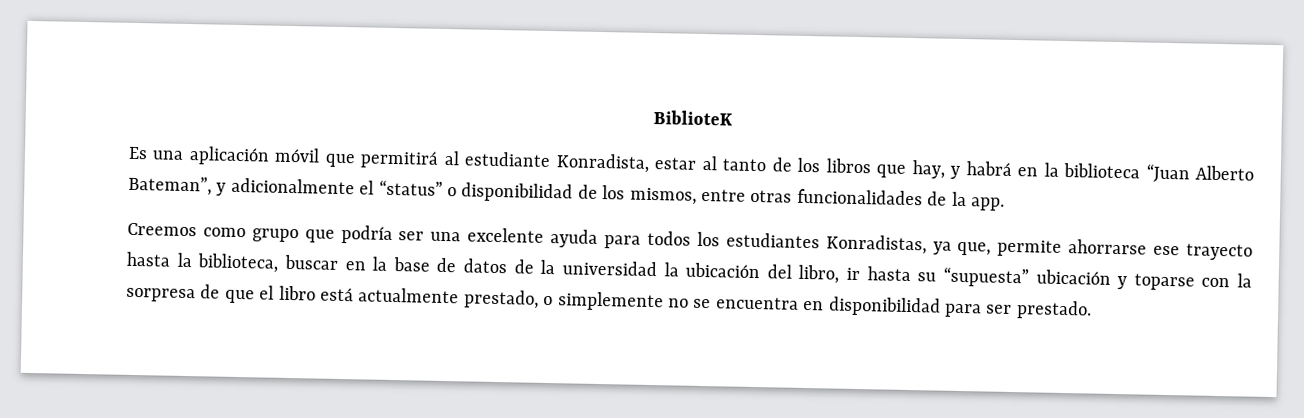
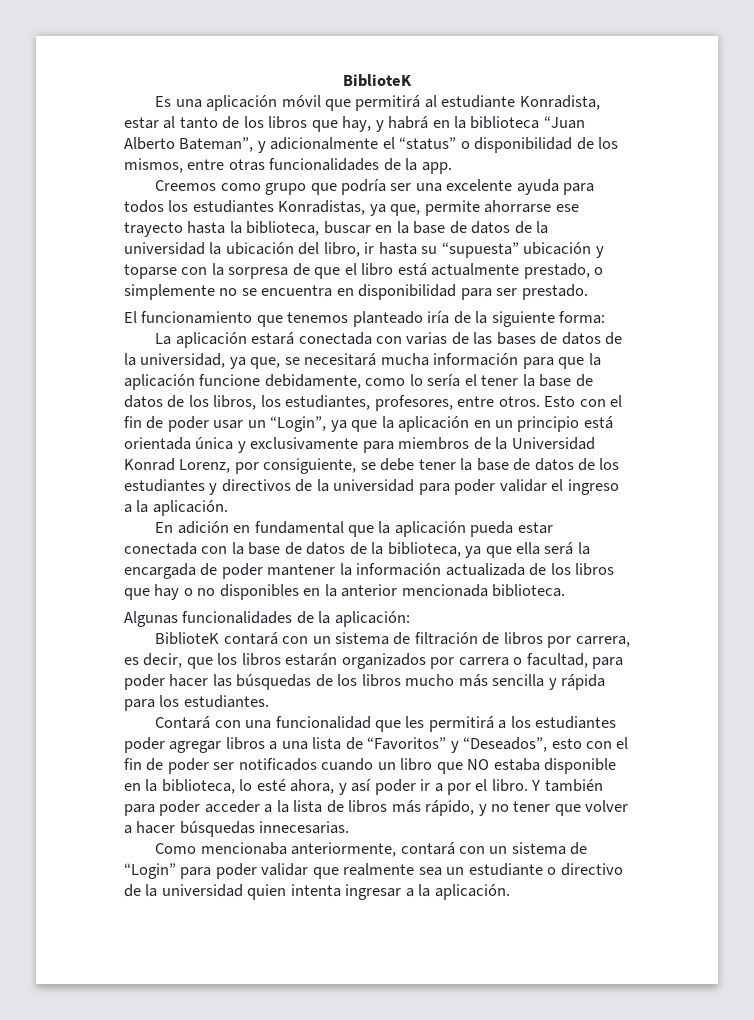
(1092, 310) none -> [124,310,606,327] [155,332,623,348] [124,353,601,369] [124,373,593,390] [124,395,623,411] [124,416,613,432] [124,436,595,453] [124,458,620,474] [124,479,619,495] [124,500,228,516] [155,521,553,537] [124,542,590,558] [124,563,615,579] [124,584,566,600] [124,611,410,627] [155,632,630,648] [124,653,624,669] [124,673,606,690] [124,695,269,711] [155,716,617,732] [124,737,629,753] [124,758,617,774] [124,778,603,795] [124,800,629,816] [124,820,350,837] [155,842,588,857] [124,863,623,879] [124,884,510,900] // El funcionamiento que tenemos planteado iría de la siguiente forma: // La aplicación estará conectada con varias de las bases de datos de la universidad, ya que, se necesitará mucha información para que la aplicación funcione debidamente, como lo sería el tener la base de datos de los libros, los estudiantes, profesores, entre otros. Esto con el fin de poder usar un “Login”, ya que la aplicación en un principio está orientada única y exclusivamente para miembros de la Universidad Konrad Lorenz, por consiguiente, se debe tener la base de datos de los estudiantes y directivos de la universidad para poder validar el ingreso a la aplicación. // En adición en fundamental que la aplicación pueda estar conectada con la base de datos de la biblioteca, ya que ella será la encargada de poder mantener la información actualizada de los libros que hay o no disponibles en la anterior mencionada biblioteca. // Algunas funcionalidades de la aplicación: // BiblioteK contará con un sistema de filtración de libros por carrera, es decir, que los libros estarán organizados por carrera o facultad, para poder hacer las búsquedas de los libros mucho más sencilla y rápida para los estudiantes. // Contará con una funcionalidad que les permitirá a los estudiantes poder agregar libros a una lista de “Favoritos” y “Deseados”, esto con el fin de poder ser notificados cuando un libro que NO estaba disponible en la biblioteca, lo esté ahora, y así poder ir a por el libro. Y también para poder acceder a la lista de libros más rápido, y no tener que volver a hacer búsquedas innecesarias. // Como mencionaba anteriormente, contará con un sistema de “Login” para poder validar que realmente sea un estudiante o directivo de la universidad quien intenta ingresar a la aplicación.

